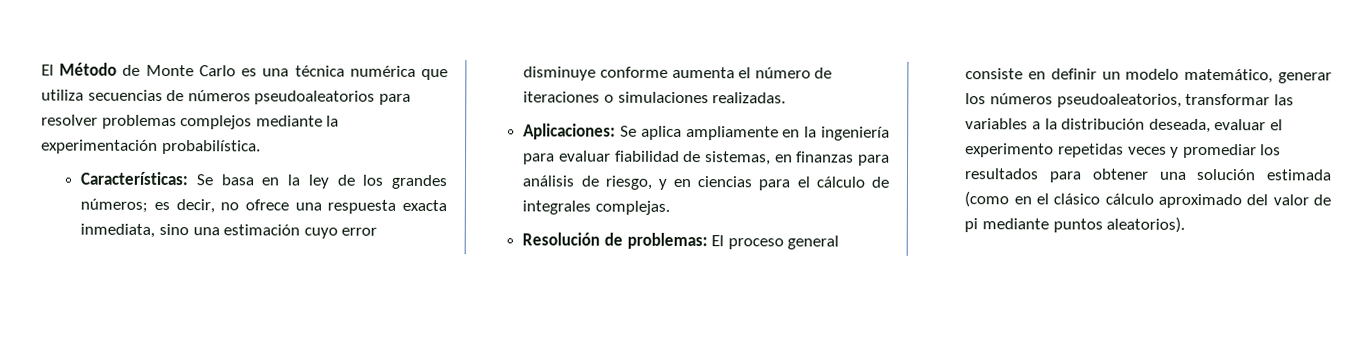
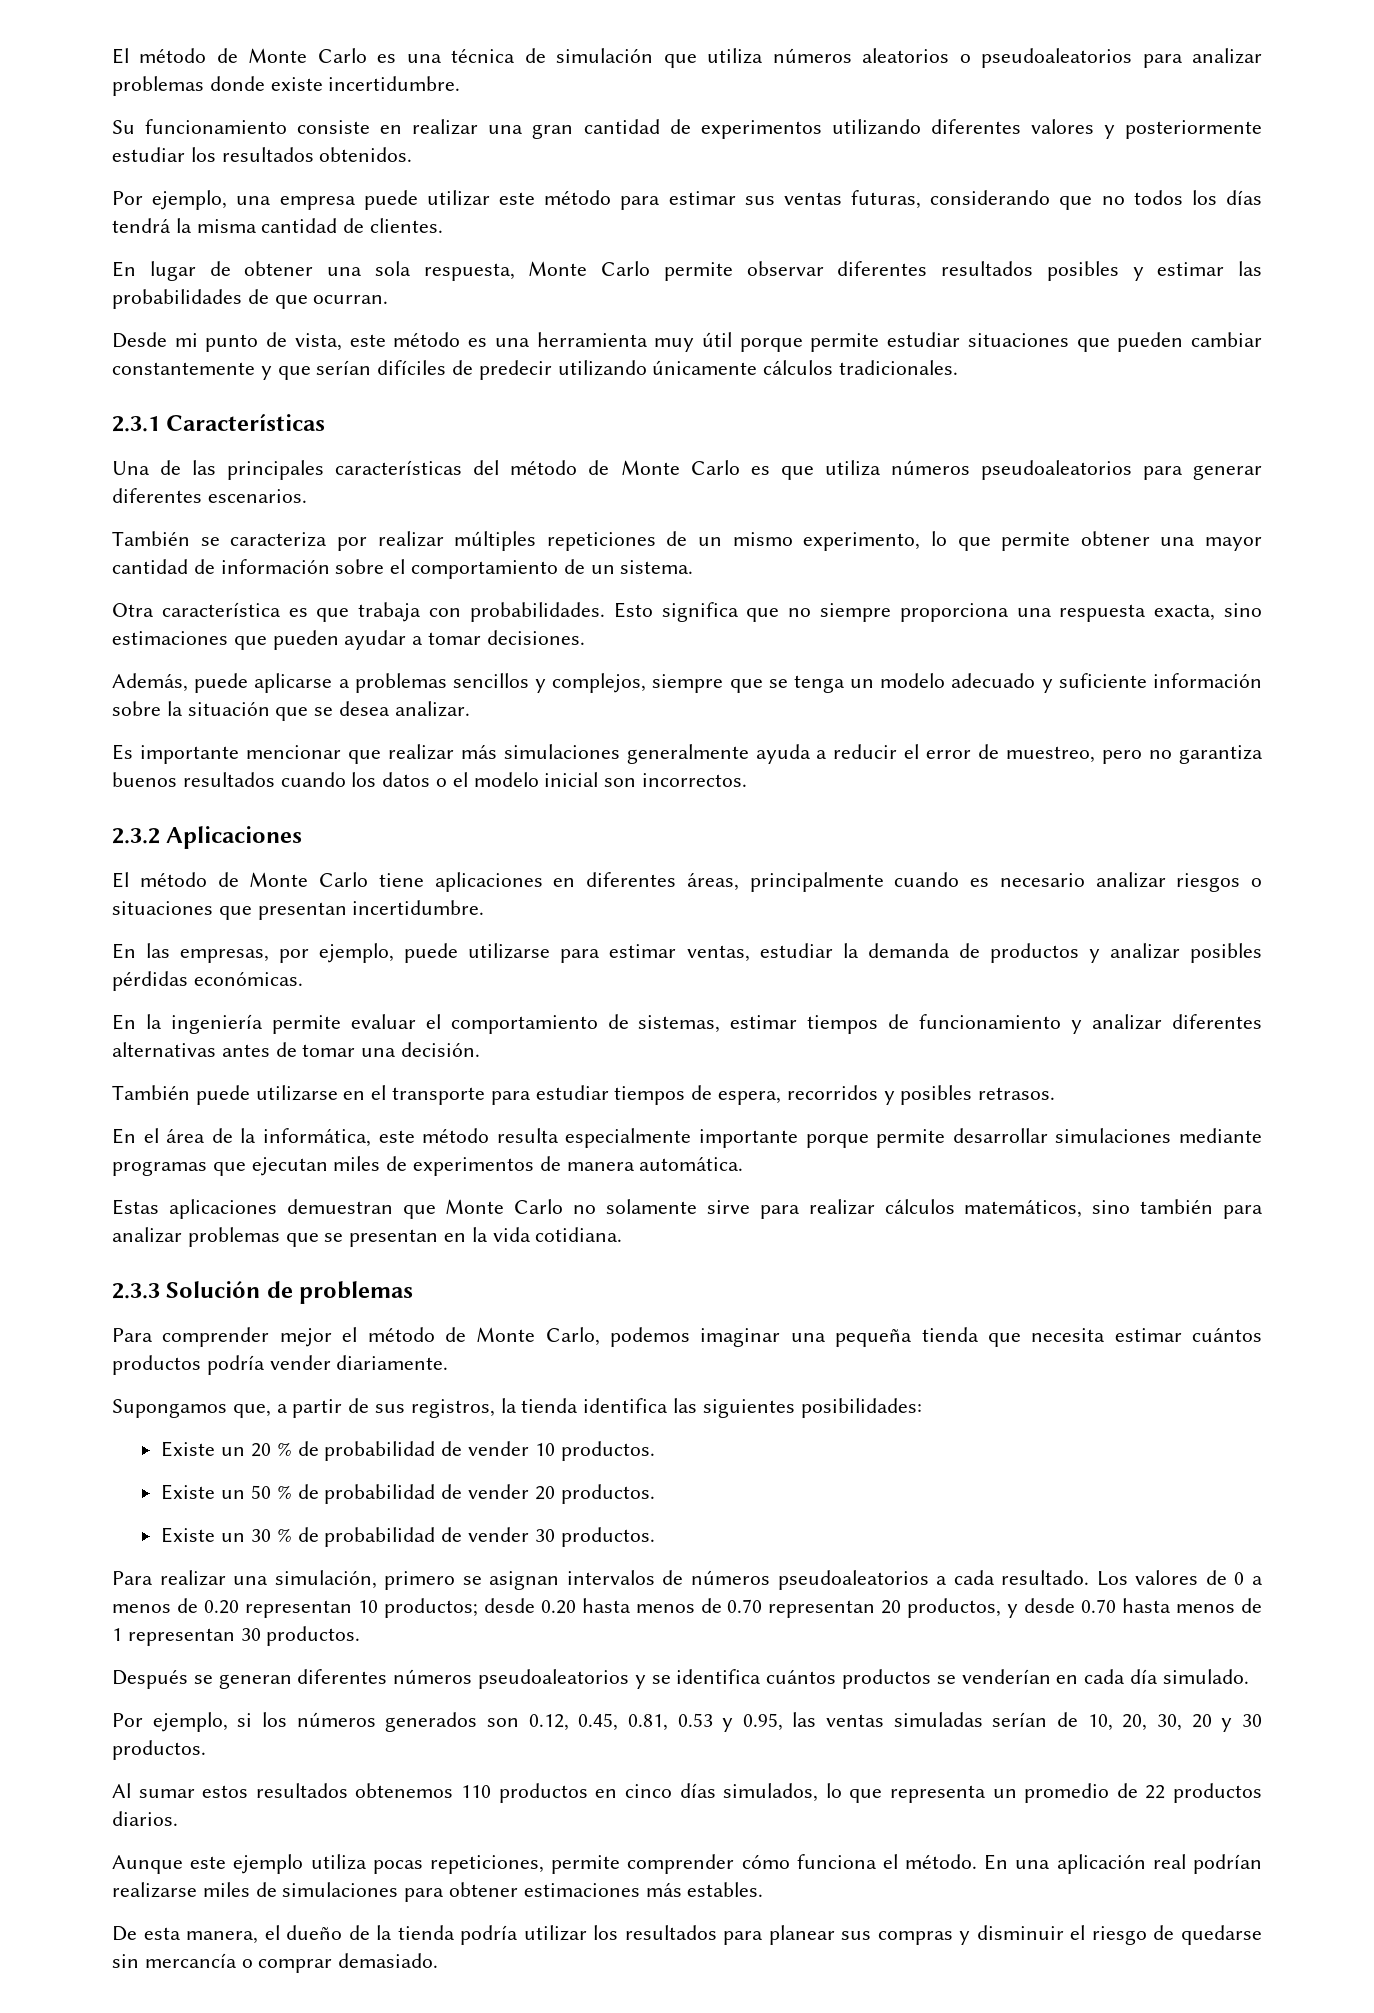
[41,62,118,76] El Método -> [112,48,207,64] El método
[349,65,449,81] [41,89,411,105] [41,114,340,130] [41,139,261,155] [80,171,447,190] [80,198,447,214] [80,223,378,239] [523,66,833,81] [523,91,787,104] [523,123,890,141] [523,150,890,166] [522,175,889,191] [522,200,670,215] [522,232,840,250] [965,68,1332,84] [965,93,1294,108] [965,118,1283,134] [965,143,1282,159] [964,168,1332,183] [964,191,1331,209] [964,216,1186,233] numérica que utiliza secuencias de números pseudoaleatorios para resolver problemas complejos mediante la experimentación probabilística. // Características: Se basa en la ley de los grandes números; es decir, no ofrece una respuesta exacta inmediata, sino una estimación cuyo error disminuye conforme aumenta el número de iteraciones o simulaciones realizadas. // Aplicaciones: Se aplica ampliamente en la ingeniería para evaluar fiabilidad de sistemas, en finanzas para análisis de riesgo, y en ciencias para el cálculo de integrales complejas. // Resolución de problemas: El proceso general consiste en definir un modelo matemático, generar los números pseudoaleatorios, transformar las variables a la distribución deseada, evaluar el experimento repetidas veces y promediar los resultados para obtener una solución estimada (como en el clásico cálculo aproximado del valor de pi mediante puntos aleatorios). -> [524,48,1263,68] [112,76,461,96] [112,119,1262,139] [112,147,413,162] [112,190,1262,210] [112,218,444,233] [112,261,1262,281] [112,289,389,309] [112,332,1262,352] [112,360,959,380] [112,414,326,432] [112,460,1262,480] [112,488,307,503] [112,531,1262,551] [112,559,694,579] [112,602,1262,622] [112,630,585,650] [112,673,1262,693] [112,701,470,721] [112,744,1264,764] [112,772,748,787] [112,826,303,849] [112,872,1262,892] [112,900,485,920] [112,943,1262,963] [112,971,303,991] [112,1014,1262,1034] [112,1042,481,1057] [112,1085,1056,1105] [112,1128,1262,1148] [112,1156,744,1176] [112,1199,1263,1219] [112,1227,623,1247] [112,1281,414,1304] [112,1327,1262,1347] [112,1355,449,1375] [112,1398,922,1418] [161,1441,655,1461] [161,1484,655,1504] [161,1527,655,1547] [112,1570,1263,1590] [112,1598,1263,1618] [112,1626,361,1646] [112,1669,1249,1689] [112,1712,1263,1732] [112,1740,206,1760] [112,1783,1262,1803] [112,1811,178,1826] [112,1854,1262,1874] [112,1882,764,1902] [112,1925,1262,1945] [112,1953,439,1973] de simulación que utiliza números aleatorios o pseudoaleatorios para analizar problemas donde existe incertidumbre. // Su funcionamiento consiste en realizar una gran cantidad de experimentos utilizando diferentes valores y posteriormente estudiar los resultados obtenidos. // Por ejemplo, una empresa puede utilizar este método para estimar sus ventas futuras, considerando que no todos los días tendrá la misma cantidad de clientes. // En lugar de obtener una sola respuesta, Monte Carlo permite observar diferentes resultados posibles y estimar las probabilidades de que ocurran. // Desde mi punto de vista, este método es una herramienta muy útil porque permite estudiar situaciones que pueden cambiar constantemente y que serían difíciles de predecir utilizando únicamente cálculos tradicionales. // 2.3.1 Características // Una de las principales características del método de Monte Carlo es que utiliza números pseudoaleatorios para generar diferentes escenarios. // También se caracteriza por realizar múltiples repeticiones de un mismo experimento, lo que permite obtener una mayor cantidad de información sobre el comportamiento de un sistema. // Otra característica es que trabaja con probabilidades. Esto significa que no siempre proporciona una respuesta exacta, sino estimaciones que pueden ayudar a tomar decisiones. // Además, puede aplicarse a problemas sencillos y complejos, siempre que se tenga un modelo adecuado y suficiente información sobre la situación que se desea analizar. // Es importante mencionar que realizar más simulaciones generalmente ayuda a reducir el error de muestreo, pero no garantiza buenos resultados cuando los datos o el modelo inicial son incorrectos. // 2.3.2 Aplicaciones // El método de Monte Carlo tiene aplicaciones en diferentes áreas, principalmente cuando es necesario analizar riesgos o situaciones que presentan incertidumbre. // En las empresas, por ejemplo, puede utilizarse para estimar ventas, estudiar la demanda de productos y analizar posibles pérdidas económicas. // En la ingeniería permite evaluar el comportamiento de sistemas, estimar tiempos de funcionamiento y analizar diferentes alternativas antes de tomar una decisión. // También puede utilizarse en el transporte para estudiar tiempos de espera, recorridos y posibles retrasos. // En el área de la informática, este método resulta especialmente importante porque permite desarrollar simulaciones mediante programas que ejecutan miles de experimentos de manera automática. // Estas aplicaciones demuestran que Monte Carlo no solamente sirve para realizar cálculos matemáticos, sino también para analizar problemas que se presentan en la vida cotidiana. // 2.3.3 Solución de problemas // Para comprender mejor el método de Monte Carlo, podemos imaginar una pequeña tienda que necesita estimar cuántos productos podría vender diariamente. // Supongamos que, a partir de sus registros, la tienda identifica las siguientes posibilidades: // Existe un 20 % de probabilidad de vender 10 productos. // Existe un 50 % de probabilidad de vender 20 productos. // Existe un 30 % de probabilidad de vender 30 productos. // Para realizar una simulación, primero se asignan intervalos de números pseudoaleatorios a cada resultado. Los valores de 0 a menos de 0.20 representan 10 productos; desde 0.20 hasta menos de 0.70 representan 20 productos, y desde 0.70 hasta menos de 1 representan 30 productos. // Después se generan diferentes números pseudoaleatorios y se identifica cuántos productos se venderían en cada día simulado. // Por ejemplo, si los números generados son 0.12, 0.45, 0.81, 0.53 y 0.95, las ventas simuladas serían de 10, 20, 30, 20 y 30 productos. // Al sumar estos resultados obtenemos 110 productos en cinco días simulados, lo que representa un promedio de 22 productos diarios. // Aunque este ejemplo utiliza pocas repeticiones, permite comprender cómo funciona el método. En una aplicación real podrían realizarse miles de simulaciones para obtener estimaciones más estables. // De esta manera, el dueño de la tienda podría utilizar los resultados para planear sus compras y disminuir el riesgo de quedarse sin mercancía o comprar demasiado.

